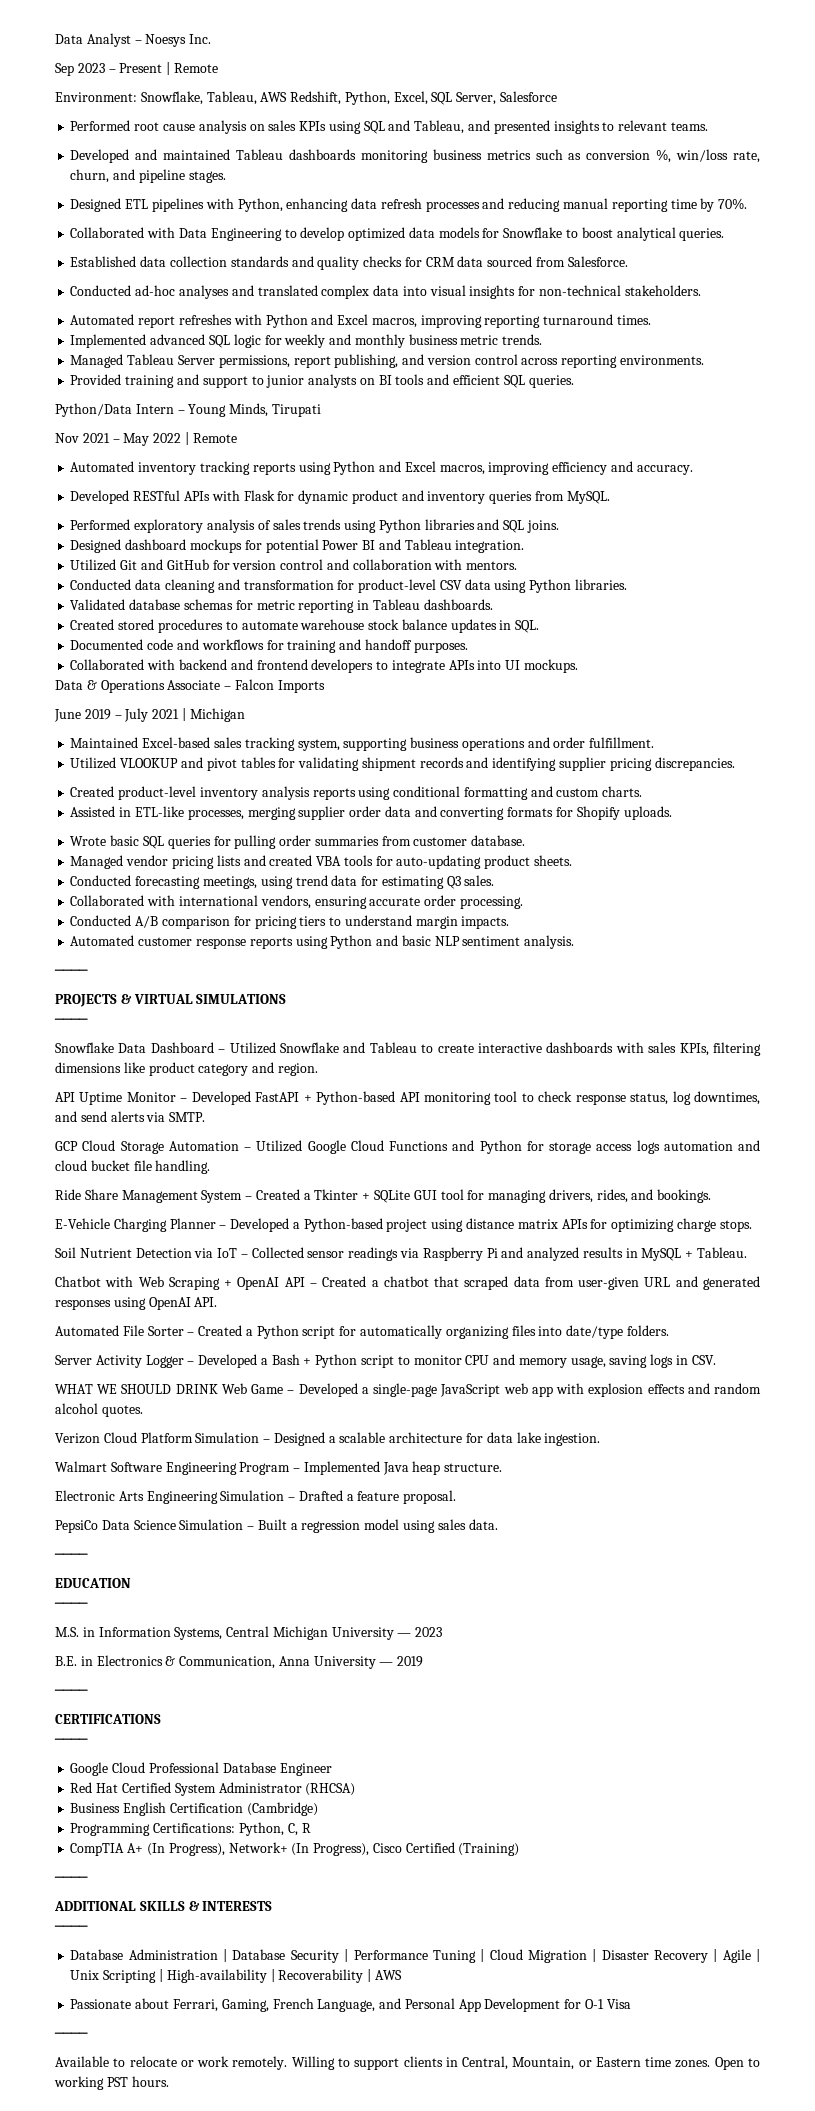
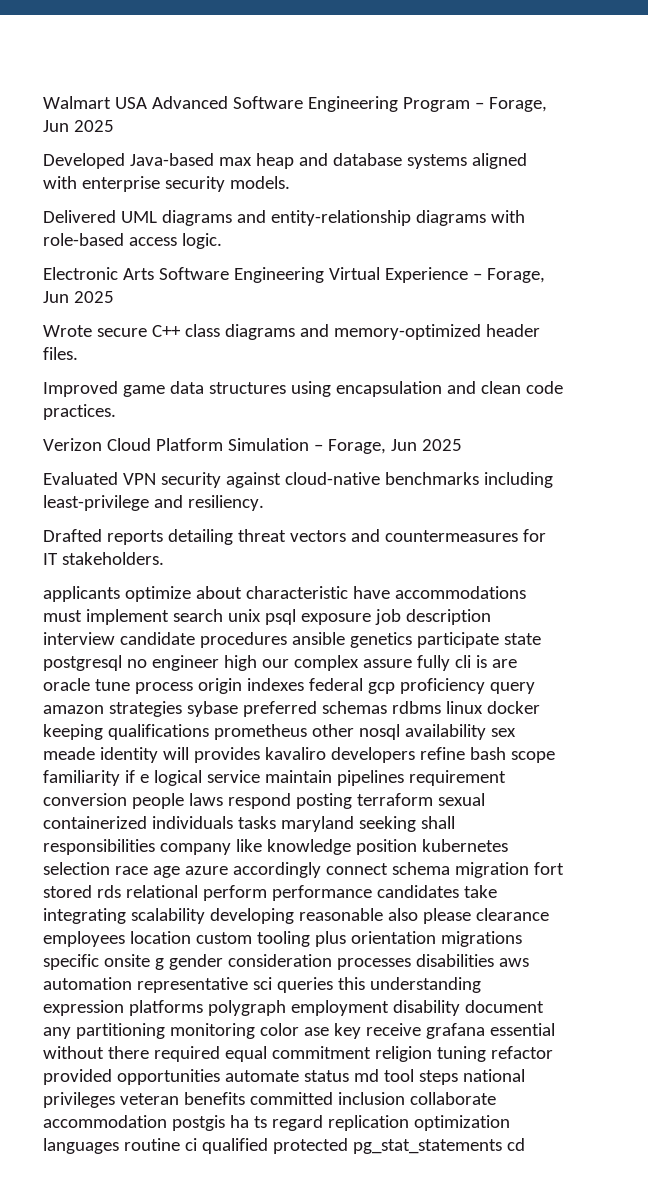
[55,33,212,47] [55,62,218,76] [55,91,558,105] [70,120,708,134] [70,149,760,163] [70,169,226,183] [70,198,748,212] [70,227,725,241] [70,256,628,270] [70,285,701,299] [70,314,651,328] [70,334,543,348] [70,354,704,368] [70,374,574,388] [55,403,321,417] [55,432,237,446] [70,461,693,475] [70,490,610,504] [70,519,559,533] [70,539,525,553] [70,559,518,571] [70,579,627,593] [70,599,493,613] [70,619,540,633] [70,639,468,653] [70,659,578,673] [55,679,325,693] [54,708,245,722] [70,737,655,751] [70,757,735,771] [70,786,643,800] [70,806,672,820] [70,835,526,849] [70,855,572,869] [70,875,495,889] [70,895,523,909] [70,915,510,929] [70,935,575,949] [54,969,88,975] [55,994,287,1007] [54,1018,88,1024] [55,1042,761,1056] [55,1062,318,1076] [55,1091,760,1105] [55,1111,206,1122] [55,1140,760,1154] [55,1160,211,1174] [55,1189,712,1203] [55,1218,752,1232] [55,1247,748,1261] [55,1276,761,1290] [55,1297,218,1310] [55,1325,669,1339] [55,1354,716,1368] [55,1383,762,1397] [55,1403,143,1417] Data Analyst – Noesys Inc. // Sep 2023 – Present | Remote // Environment: Snowflake, Tableau, AWS Redshift, Python, Excel, SQL Server, Salesforce // Performed root cause analysis on sales KPIs using SQL and Tableau, and presented insights to relevant teams. // Developed and maintained Tableau dashboards monitoring business metrics such as conversion %, win/loss rate, churn, and pipeline stages. // Designed ETL pipelines with Python, enhancing data refresh processes and reducing manual reporting time by 70%. // Collaborated with Data Engineering to develop optimized data models for Snowflake to boost analytical queries. // Established data collection standards and quality checks for CRM data sourced from Salesforce. // Conducted ad-hoc analyses and translated complex data into visual insights for non-technical stakeholders. // Automated report refreshes with Python and Excel macros, improving reporting turnaround times. // Implemented advanced SQL logic for weekly and monthly business metric trends. // Managed Tableau Server permissions, report publishing, and version control across reporting environments. // Provided training and support to junior analysts on BI tools and efficient SQL queries. // Python/Data Intern – Young Minds, Tirupati // Nov 2021 – May 2022 | Remote // Automated inventory tracking reports using Python and Excel macros, improving efficiency and accuracy. // Developed RESTful APIs with Flask for dynamic product and inventory queries from MySQL. // Performed exploratory analysis of sales trends using Python libraries and SQL joins. // Designed dashboard mockups for potential Power BI and Tableau integration. // Utilized Git and GitHub for version control and collaboration with mentors. // Conducted data cleaning and transformation for product-level CSV data using Python libraries. // Validated database schemas for metric reporting in Tableau dashboards. // Created stored procedures to automate warehouse stock balance updates in SQL. // Documented code and workflows for training and handoff purposes. // Collaborated with backend and frontend developers to integrate APIs into UI mockups. // Data & Operations Associate – Falcon Imports // June 2019 – July 2021 | Michigan // Maintained Excel-based sales tracking system, supporting business operations and order fulfillment. // Utilized VLOOKUP and pivot tables for validating shipment records and identifying supplier pricing discrepancies. // Created product-level inventory analysis reports using conditional formatting and custom charts. // Assisted in ETL-like processes, merging supplier order data and converting formats for Shopify uploads. // Wrote basic SQL queries for pulling order summaries from customer database. // Managed vendor pricing lists and created VBA tools for auto-updating product sheets. // Conducted forecasting meetings, using trend data for estimating Q3 sales. // Collaborated with international vendors, ensuring accurate order processing. // Conducted A/B comparison for pricing tiers to understand margin impacts. // Automated customer response reports using Python and basic NLP sentiment analysis. // ──── // PROJECTS & VIRTUAL SIMULATIONS // ──── // Snowflake Data Dashboard – Utilized Snowflake and Tableau to create interactive dashboards with sales KPIs, filtering dimensions like product category and region. // API Uptime Monitor – Developed FastAPI + Python-based API monitoring tool to check response status, log downtimes, and send alerts via SMTP. // GCP Cloud Storage Automation – Utilized Google Cloud Functions and Python for storage access logs automation and cloud bucket file handling. // Ride Share Management System – Created a Tkinter + SQLite GUI tool for managing drivers, rides, and bookings. // E-Vehicle Charging Planner – Developed a Python-based project using distance matrix APIs for optimizing charge stops. // Soil Nutrient Detection via IoT – Collected sensor readings via Raspberry Pi and analyzed results in MySQL + Tableau. // Chatbot with Web Scraping + OpenAI API – Created a chatbot that scraped data from user-given URL and generated responses using OpenAI API. // Automated File Sorter – Created a Python script for automatically organizing files into date/type folders. // Server Activity Logger – Developed a Bash + Python script to monitor CPU and memory usage, saving logs in CSV. // WHAT WE SHOULD DRINK Web Game – Developed a single-page JavaScript web app with explosion effects and random alcohol quotes. -> [43,96,547,112] [43,120,114,132] [43,153,527,169] [43,176,290,192] [43,210,525,226] [43,233,222,249] [43,267,545,283] [43,291,114,303] [43,324,540,340] [43,347,78,360] [43,381,563,397] [43,404,116,420] Walmart USA Advanced Software Engineering Program – Forage, Jun 2025 // Developed Java-based max heap and database systems aligned with enterprise security models. // Delivered UML diagrams and entity-relationship diagrams with role-based access logic. // Electronic Arts Software Engineering Virtual Experience – Forage, Jun 2025 // Wrote secure C++ class diagrams and memory-optimized header files. // Improved game data structures using encapsulation and clean code practices.
[273,1432,601,1446] [55,1461,503,1475] [55,1490,457,1504] [55,1519,498,1533] [54,1553,88,1559] [55,1578,131,1588] [54,1602,88,1608] [55,1626,443,1640] [55,1655,424,1669] [54,1689,88,1695] [55,1714,161,1724] [54,1738,88,1744] [70,1762,332,1776] [70,1782,356,1796] [70,1802,318,1816] [70,1822,311,1836] [70,1842,520,1856] [54,1876,88,1882] [54,1901,273,1911] [54,1925,88,1931] [70,1949,761,1963] [70,1969,402,1983] [70,1998,631,2012] [54,2032,88,2038] [55,2056,761,2070] [54,2076,169,2090] Designed a scalable architecture for data lake ingestion. // Walmart Software Engineering Program – Implemented Java heap structure. // Electronic Arts Engineering Simulation – Drafted a feature proposal. // PepsiCo Data Science Simulation – Built a regression model using sales data. // ──── // EDUCATION // ──── // M.S. in Information Systems, Central Michigan University — 2023 // B.E. in Electronics & Communication, Anna University — 2019 // ──── // CERTIFICATIONS // ──── // Google Cloud Professional Database Engineer // Red Hat Certified System Administrator (RHCSA) // Business English Certification (Cambridge) // Programming Certifications: Python, C, R // CompTIA A+ (In Progress), Network+ (In Progress), Cisco Certified (Training) // ──── // ADDITIONAL SKILLS & INTERESTS // ──── // Database Administration | Database Security | Performance Tuning | Cloud Migration | Disaster Recovery | Agile | Unix Scripting | High-availability | Recoverability | AWS // Passionate about Ferrari, Gaming, French Language, and Personal App Development for O-1 Visa // ──── // Available to relocate or work remotely. Willing to support clients in Central, Mountain, or Eastern time zones. Open to working PST hours. -> [327,439,462,454] [43,472,553,488] [43,495,264,511] [43,529,546,545] [43,552,164,565] [43,586,526,602] [43,609,491,625] [43,632,541,648] [43,655,517,671] [43,678,535,694] [43,701,540,717] [43,724,516,740] [43,747,555,763] [43,770,506,786] [43,793,485,809] [43,816,455,832] [43,839,508,855] [43,862,564,878] [43,885,497,901] [43,908,549,924] [43,931,522,947] [43,954,529,970] [43,977,481,993] [43,1000,544,1016] [43,1023,555,1039] [43,1046,553,1062] [43,1069,525,1085] [43,1092,496,1108] [43,1115,510,1131] [43,1138,525,1154] Forage, Jun 2025 // Evaluated VPN security against cloud-native benchmarks including least-privilege and resiliency. // Drafted reports detailing threat vectors and countermeasures for IT stakeholders. // applicants optimize about characteristic have accommodations must implement search unix psql exposure job description interview candidate procedures ansible genetics participate state postgresql no engineer high our complex assure fully cli is are oracle tune process origin indexes federal gcp proficiency query amazon strategies sybase preferred schemas rdbms linux docker keeping qualifications prometheus other nosql availability sex meade identity will provides kavaliro developers refine bash scope familiarity if e logical service maintain pipelines requirement conversion people laws respond posting terraform sexual containerized individuals tasks maryland seeking shall responsibilities company like knowledge position kubernetes selection race age azure accordingly connect schema migration fort stored rds relational perform performance candidates take integrating scalability developing reasonable also please clearance employees location custom tooling plus orientation migrations specific onsite g gender consideration processes disabilities aws automation representative sci queries this understanding expression platforms polygraph employment disability document any partitioning monitoring color ase key receive grafana essential without there required equal commitment religion tuning refactor provided opportunities automate status md tool steps national privileges veteran benefits committed inclusion collaborate accommodation postgis ha ts regard replication optimization languages routine ci qualified protected pg_stat_statements cd

